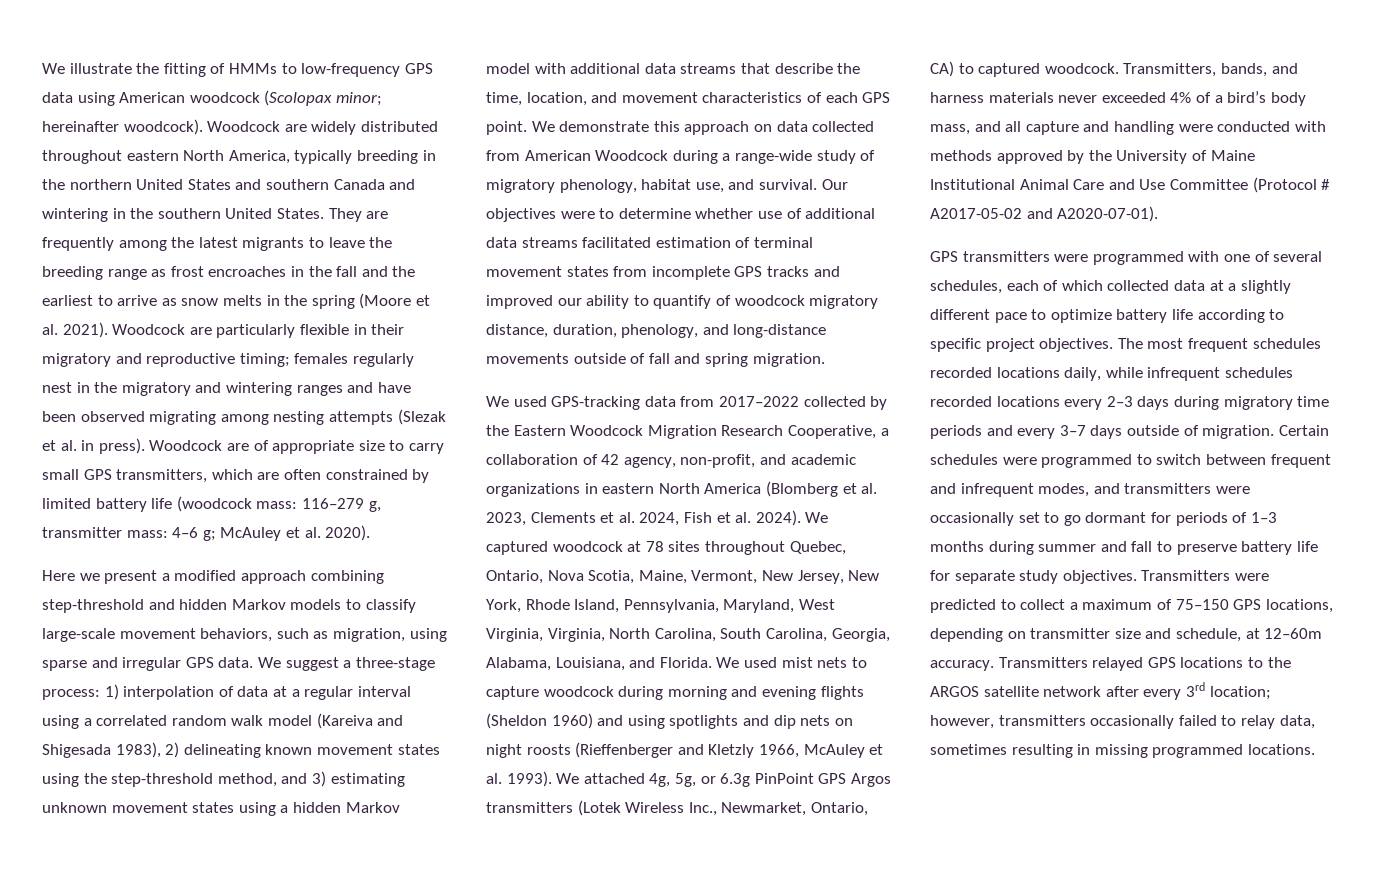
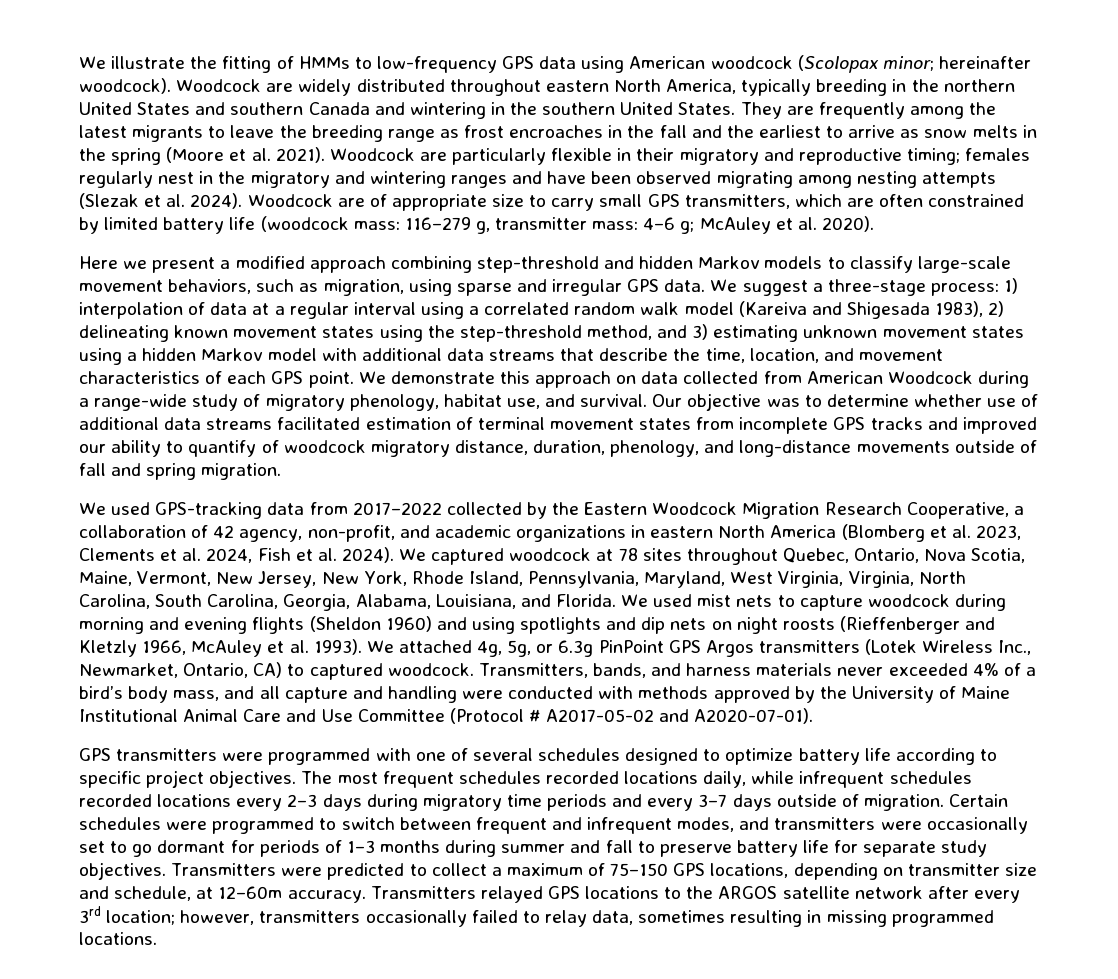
[81,438,145,454] in press). -> [190,193,243,209] 2024).
[486,208,595,222] objectives were -> [687,393,800,411] objective was
[930,280,1291,294] [930,309,1027,323] schedules, each of which collected data at a slightly different pace -> [538,748,699,765] schedules designed

